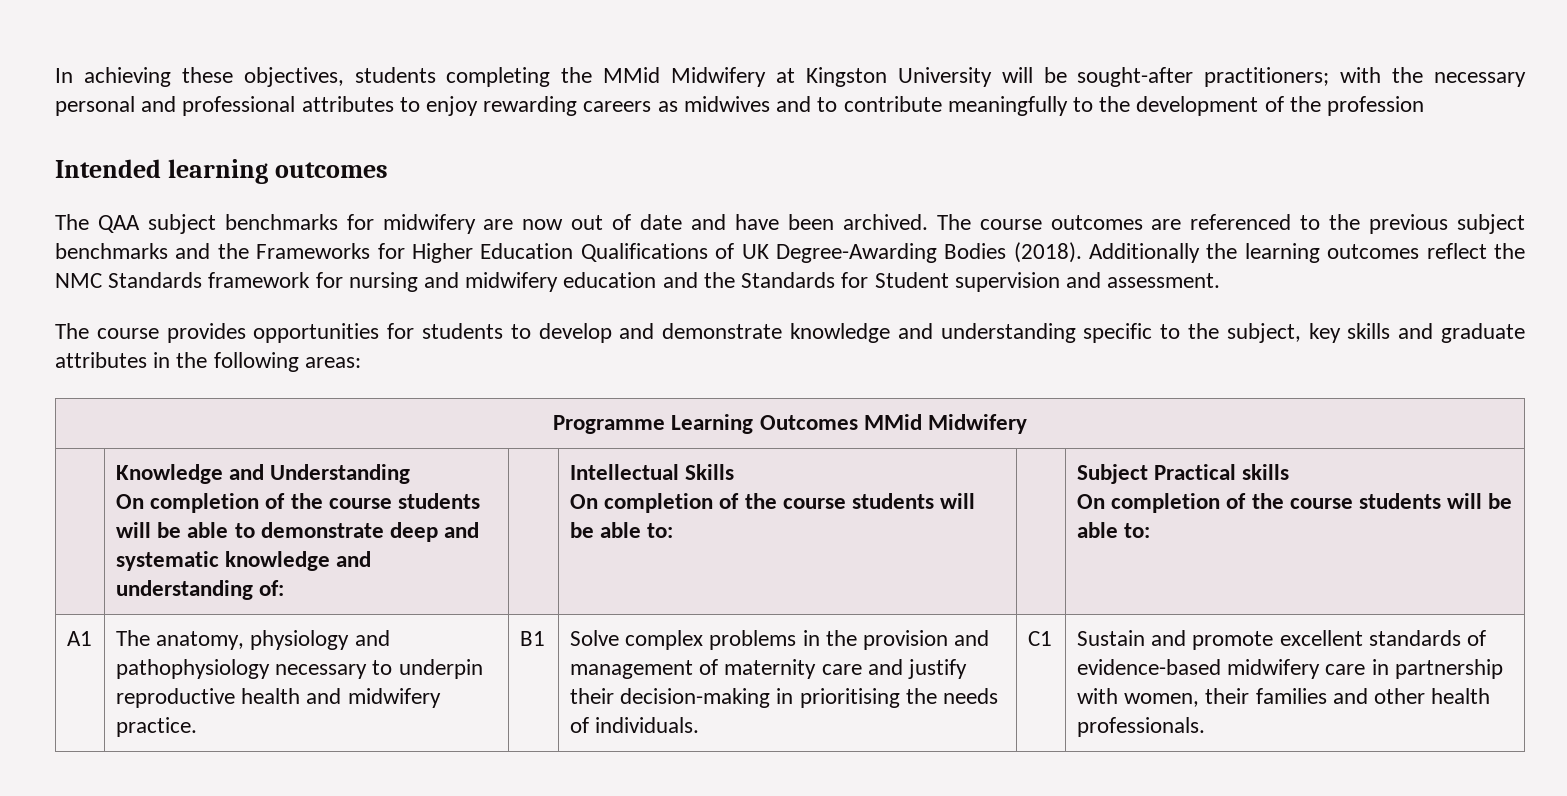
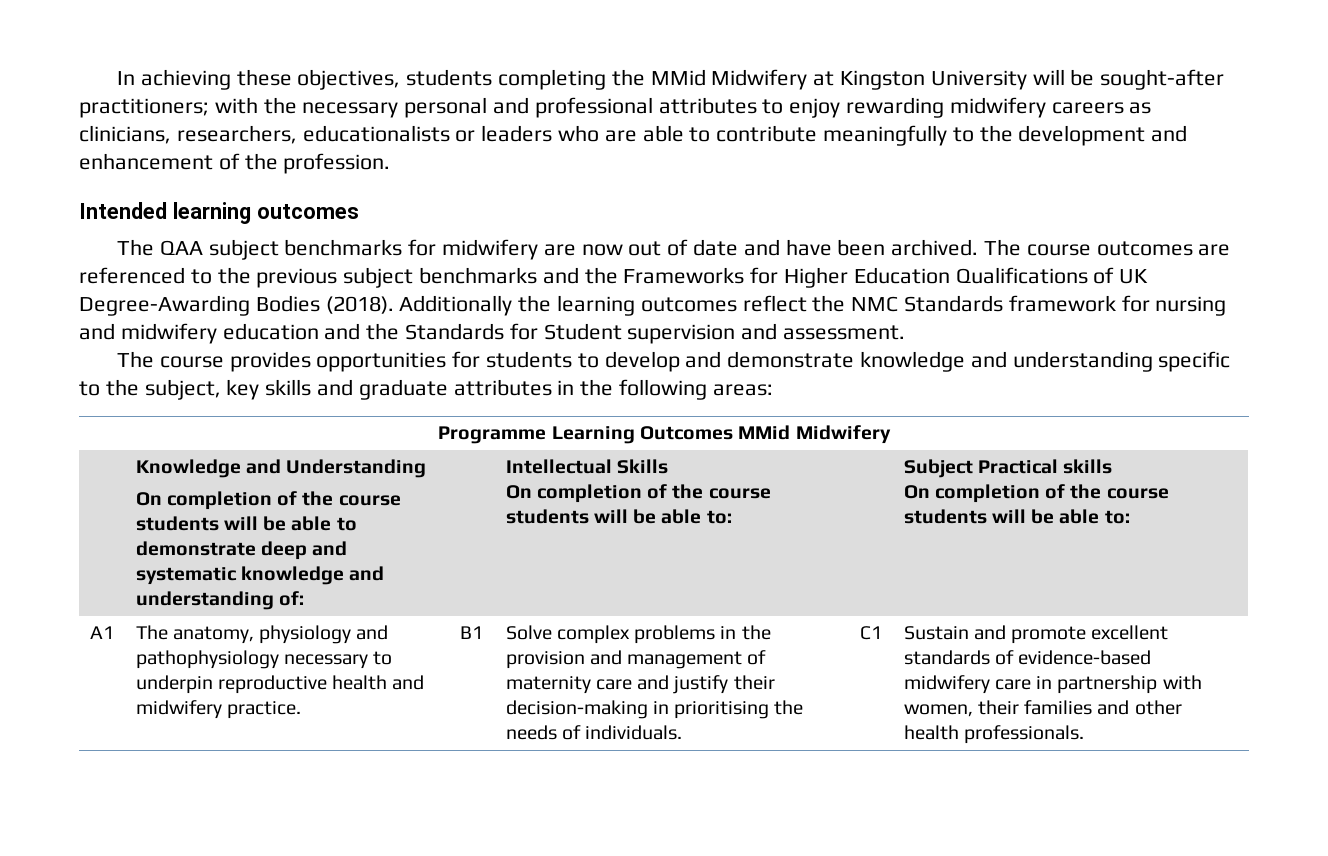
(578, 106) none -> [949,97,1046,118] midwifery
[683,96,812,112] midwives and -> [79,125,684,144] clinicians, researchers, educationalists or leaders who are able
[1264,96,1424,116] of the profession -> [1151,125,1188,142] [79,153,391,174] and enhancement of the profession.

